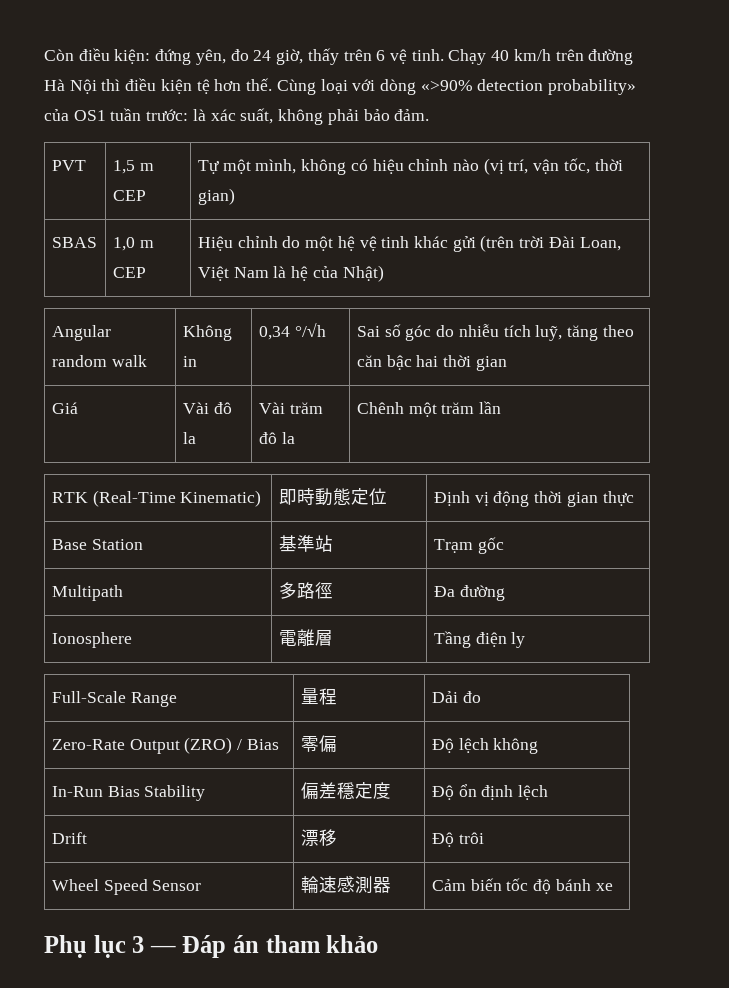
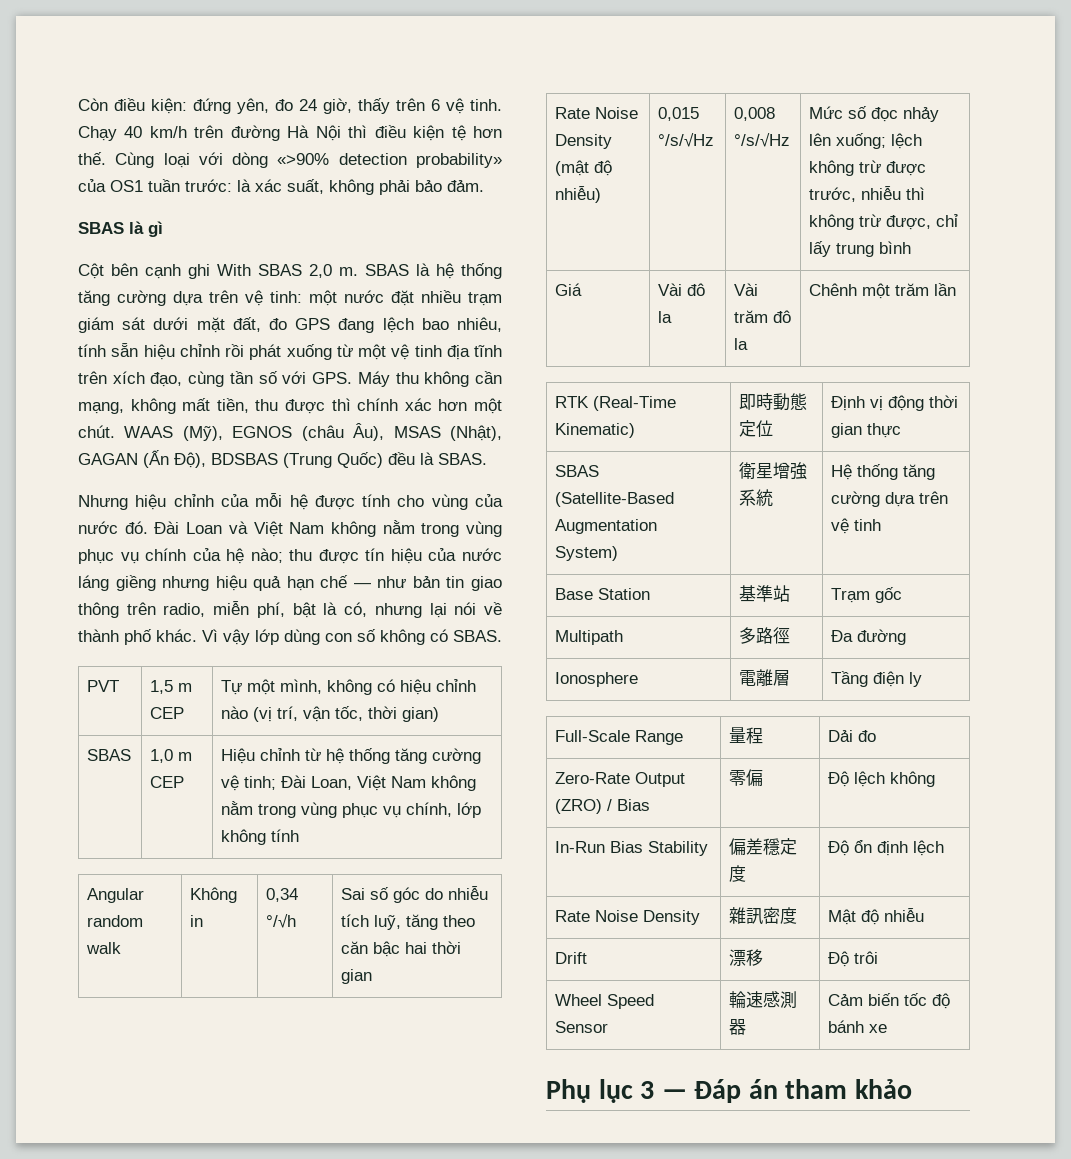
(430, 115) none -> [78,221,163,237] [78,263,502,279] [78,290,502,306] [78,317,502,333] [78,343,502,360] [78,371,503,387] [78,398,503,414] [78,423,502,441] [78,450,487,468] [78,493,504,510] [78,520,502,537] [78,548,502,564] [78,575,503,591] [78,601,503,618] [78,629,502,645] // SBAS là gì // Cột bên cạnh ghi With SBAS 2,0 m. SBAS là hệ thống tăng cường dựa trên vệ tinh: một nước đặt nhiều trạm giám sát dưới mặt đất, đo GPS đang lệch bao nhiêu, tính sẵn hiệu chỉnh rồi phát xuống từ một vệ tinh địa tĩnh trên xích đạo, cùng tần số với GPS. Máy thu không cần mạng, không mất tiền, thu được thì chính xác hơn một chút. WAAS (Mỹ), EGNOS (châu Âu), MSAS (Nhật), GAGAN (Ấn Độ), BDSBAS (Trung Quốc) đều là SBAS. // Nhưng hiệu chỉnh của mỗi hệ được tính cho vùng của nước đó. Đài Loan và Việt Nam không nằm trong vùng phục vụ chính của hệ nào; thu được tín hiệu của nước láng giềng nhưng hiệu quả hạn chế — như bản tin giao thông trên radio, miễn phí, bật là có, nhưng lại nói về thành phố khác. Vì vậy lớp dùng con số không có SBAS.
[282,235,621,252] [197,265,384,282] do một hệ vệ tinh khác gửi (trên trời Đài Loan, Việt Nam là hệ của Nhật) -> [305,748,482,764] [221,775,477,791] [221,801,482,818] [221,829,300,845] từ hệ thống tăng cường vệ tinh; Đài Loan, Việt Nam không nằm trong vùng phục vụ chính, lớp không tính
(507, 363) none -> [555,107,639,119] [555,134,613,149] [555,160,613,176] [555,186,602,203] [658,107,700,121] [658,133,715,147] [734,107,776,121] [734,133,791,147] [809,106,940,122] [809,133,923,149] [809,160,927,176] [809,186,926,202] [809,214,959,230] [809,241,912,257] // Rate Noise Density (mật độ nhiễu) | 0,015 °/s/√Hz | 0,008 °/s/√Hz | Mức số đọc nhảy lên xuống; lệch không trừ được trước, nhiễu thì không trừ được, chỉ lấy trung bình
(634, 498) none -> [555,465,600,477] [555,492,675,507] [555,519,658,534] [555,546,619,561] [739,462,808,480] [739,489,774,507] [831,464,936,480] [831,491,949,507] [831,518,882,534] // SBAS (Satellite-Based Augmentation System) | 衛星增強系統 | Hệ thống tăng cường dựa trên vệ tinh
(549, 792) none -> [555,910,701,925] [729,907,798,925] [828,908,925,925] // Rate Noise Density | 雜訊密度 | Mật độ nhiễu

